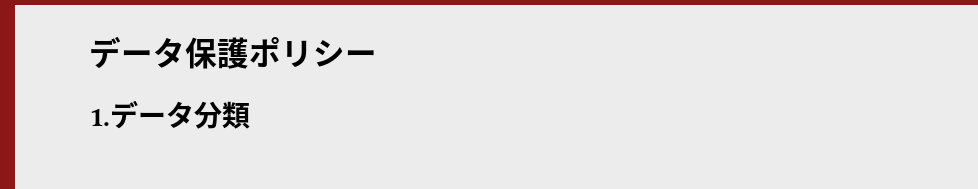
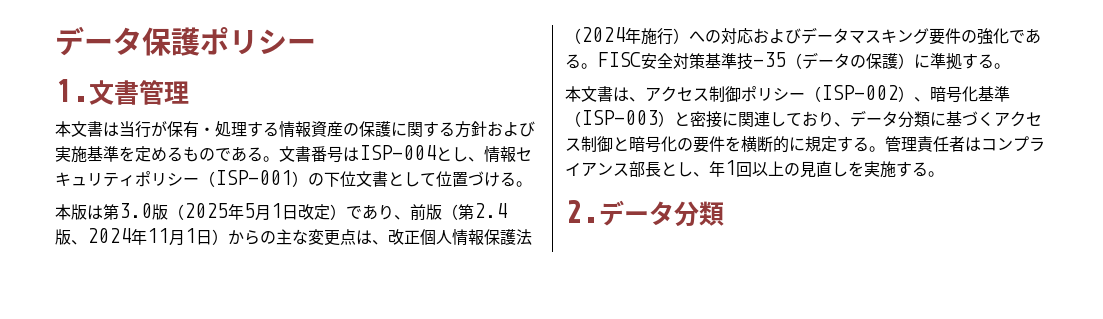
(110, 117) none -> [89,80,189,105] [55,121,535,138] [55,145,532,163] [55,170,532,187] [55,203,507,221] [55,228,532,246] [565,27,1041,45] [565,52,1010,70] [565,85,1010,103] [565,110,1042,128] [565,136,1045,153] [565,160,944,178] [565,200,599,223] 文書管理 // 本文書は当行が保有・処理する情報資産の保護に関する方針および実施基準を定めるものである。文書番号はISP-004とし、情報セキュリティポリシー（ISP-001）の下位文書として位置づける。 // 本版は第3.0版（2025年5月1日改定）であり、前版（第2.4版、2024年11月1日）からの主な変更点は、改正個人情報保護法（2024年施行）への対応およびデータマスキング要件の強化である。FISC安全対策基準技-35（データの保護）に準拠する。 // 本文書は、アクセス制御ポリシー（ISP-002）、暗号化基準（ISP-003）と密接に関連しており、データ分類に基づくアクセス制御と暗号化の要件を横断的に規定する。管理責任者はコンプライアンス部長とし、年1回以上の見直しを実施する。 // 2.

